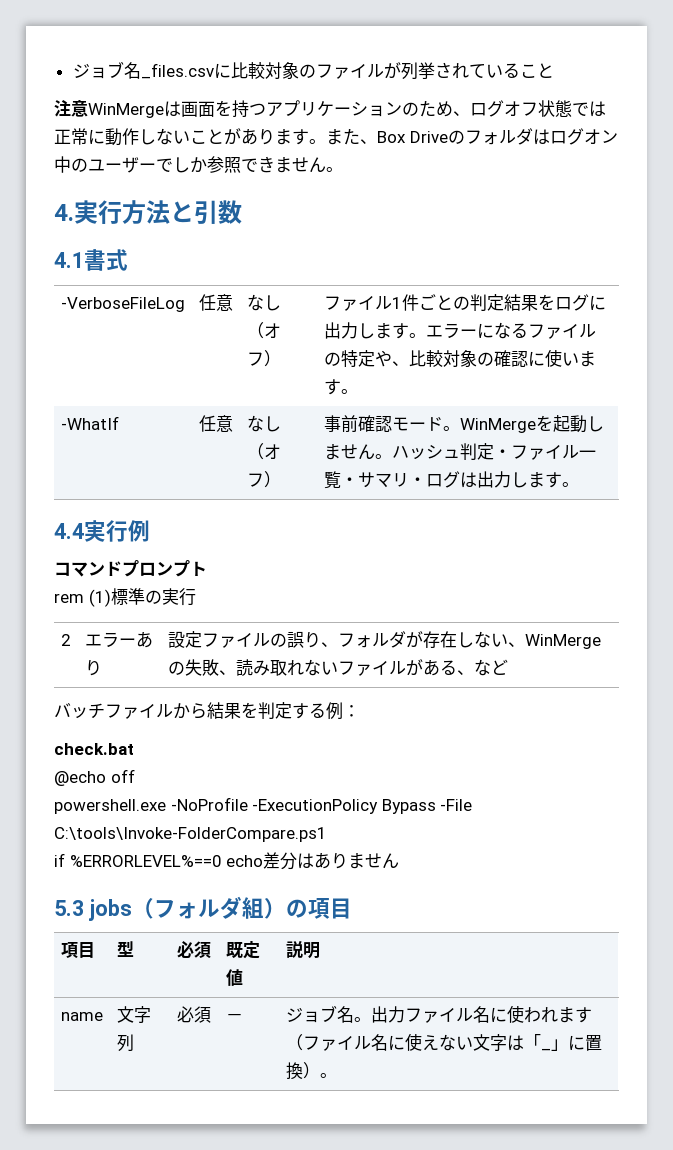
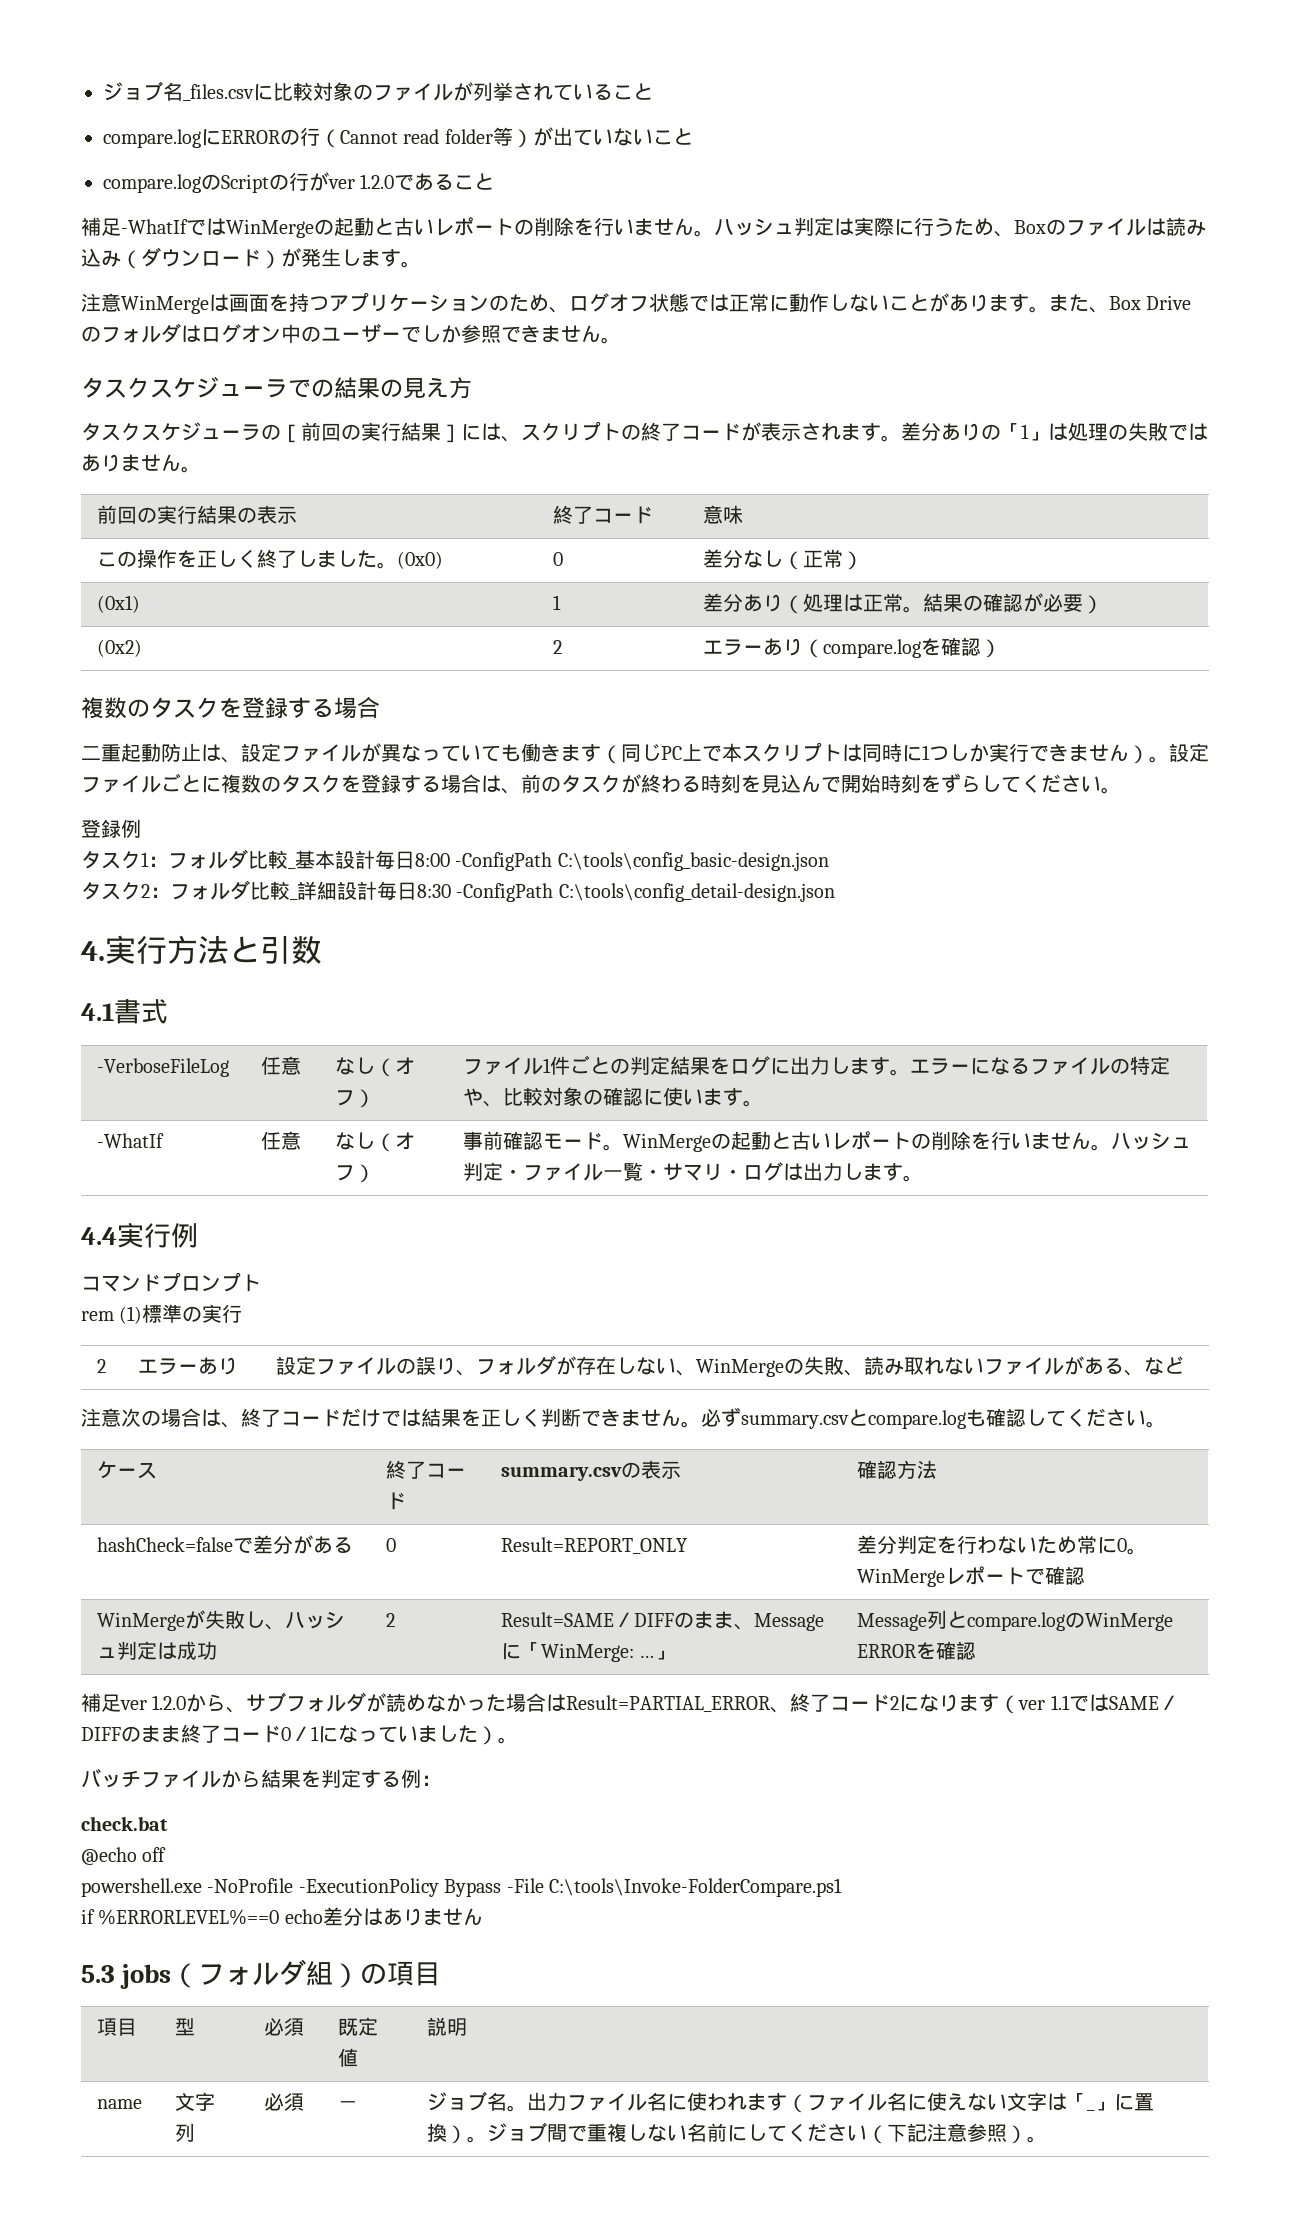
(554, 70) none -> [103,127,693,148] [103,172,495,193] [81,217,1206,238] [81,247,421,269] // compare.logにERRORの行（Cannot read folder等）が出ていないこと // compare.logのScriptの行がver 1.2.0であること // 補足-WhatIfではWinMergeの起動と古いレポートの削除を行いません。ハッシュ判定は実際に行うため、Boxのファイルは読み込み（ダウンロード）が発生します。
(343, 169) none -> [81,376,472,399] [81,421,1208,443] [81,454,201,473] [96,505,297,524] [552,505,653,524] [702,505,743,524] [96,549,443,569] [552,552,563,566] [702,549,863,570] [96,595,140,613] [552,595,561,610] [702,593,1103,614] [96,639,142,657] [552,640,562,654] [702,637,1001,658] [81,697,380,719] [81,742,1209,764] [81,773,1121,794] [81,819,141,838] [81,849,829,871] [81,880,835,902] // タスクスケジューラでの結果の見え方 // タスクスケジューラの［前回の実行結果］には、スクリプトの終了コードが表示されます。差分ありの「1」は処理の失敗ではありません。 // 前回の実行結果の表示 | 終了コード | 意味 // この操作を正しく終了しました。(0x0) | 0 | 差分なし（正常） // (0x1) | 1 | 差分あり（処理は正常。結果の確認が必要） // (0x2) | 2 | エラーあり（compare.logを確認） // 複数のタスクを登録する場合 // 二重起動防止は、設定ファイルが異なっていても働きます（同じPC上で本スクリプトは同時に1つしか実行できません）。設定ファイルごとに複数のタスクを登録する場合は、前のタスクが終わる時刻を見込んで開始時刻をずらしてください。 // 登録例 // タスク1：フォルダ比較_基本設計毎日8:00 -ConfigPath C:\tools\config_basic-design.json // タスク2：フォルダ比較_詳細設計毎日8:30 -ConfigPath C:\tools\config_detail-design.json
[535,415,604,433] を起動し -> [710,1131,1031,1150] の起動と古いレポートの削除を行い
(508, 667) none -> [81,1407,1166,1429] [96,1461,157,1479] [385,1460,466,1479] [385,1492,406,1510] [500,1460,681,1481] [856,1460,937,1479] [96,1535,353,1554] [385,1538,396,1552] [500,1537,688,1554] [856,1535,1147,1555] [856,1566,1085,1587] [96,1610,345,1631] [96,1641,217,1660] [385,1613,395,1627] [500,1611,824,1631] [500,1642,675,1662] [856,1610,1173,1631] [856,1641,976,1660] [81,1692,1179,1714] [81,1724,518,1745] // 注意次の場合は、終了コードだけでは結果を正しく判断できません。必ずsummary.csvとcompare.logも確認してください。 // ケース | 終了コード | summary.csvの表示 | 確認方法 // hashCheck=falseで差分がある | 0 | Result=REPORT_ONLY | 差分判定を行わないため常に0。WinMergeレポートで確認 // WinMergeが失敗し、ハッシュ判定は成功 | 2 | Result=SAME／DIFFのまま、Messageに「WinMerge: …」 | Message列とcompare.logのWinMerge ERRORを確認 // 補足ver 1.2.0から、サブフォルダが読めなかった場合はResult=PARTIAL_ERROR、終了コード2になります（ver 1.1ではSAME／DIFFのまま終了コード0／1になっていました）。
(337, 1075) none -> [486,2122,1047,2144] ジョブ間で重複しない名前にしてください（下記注意参照）。

